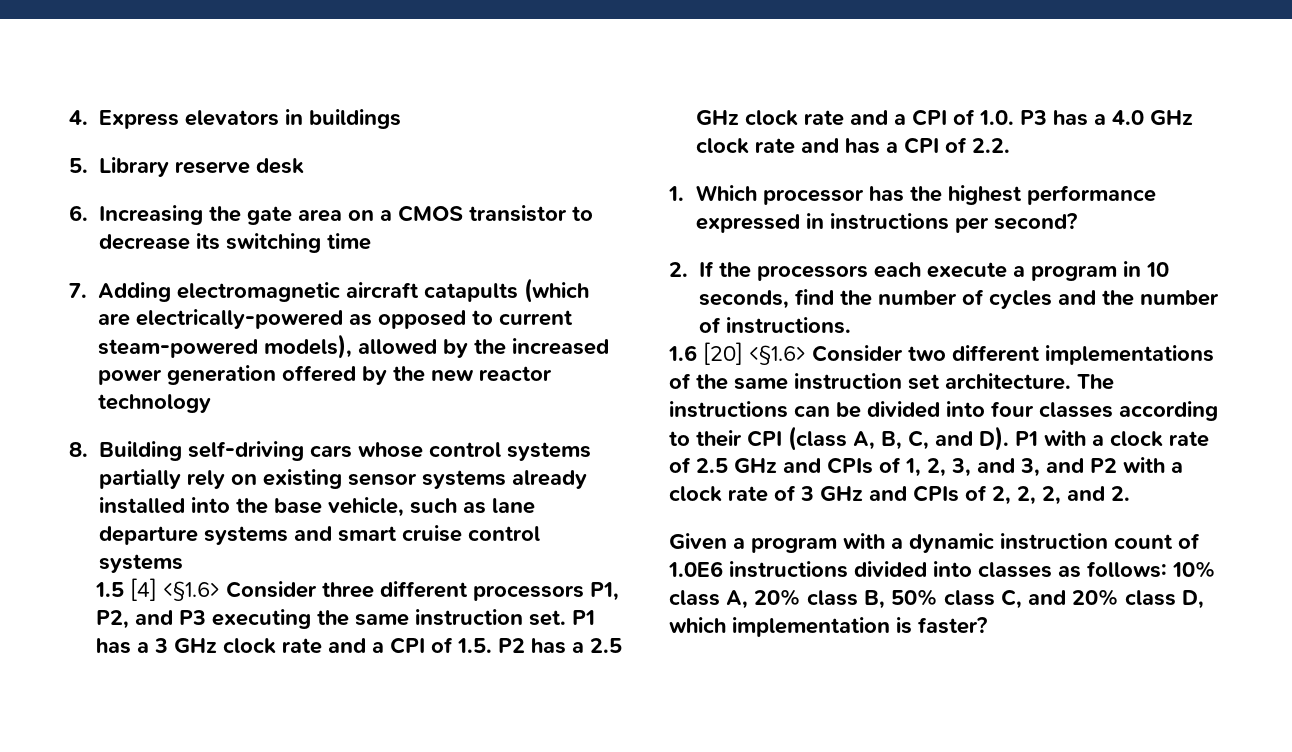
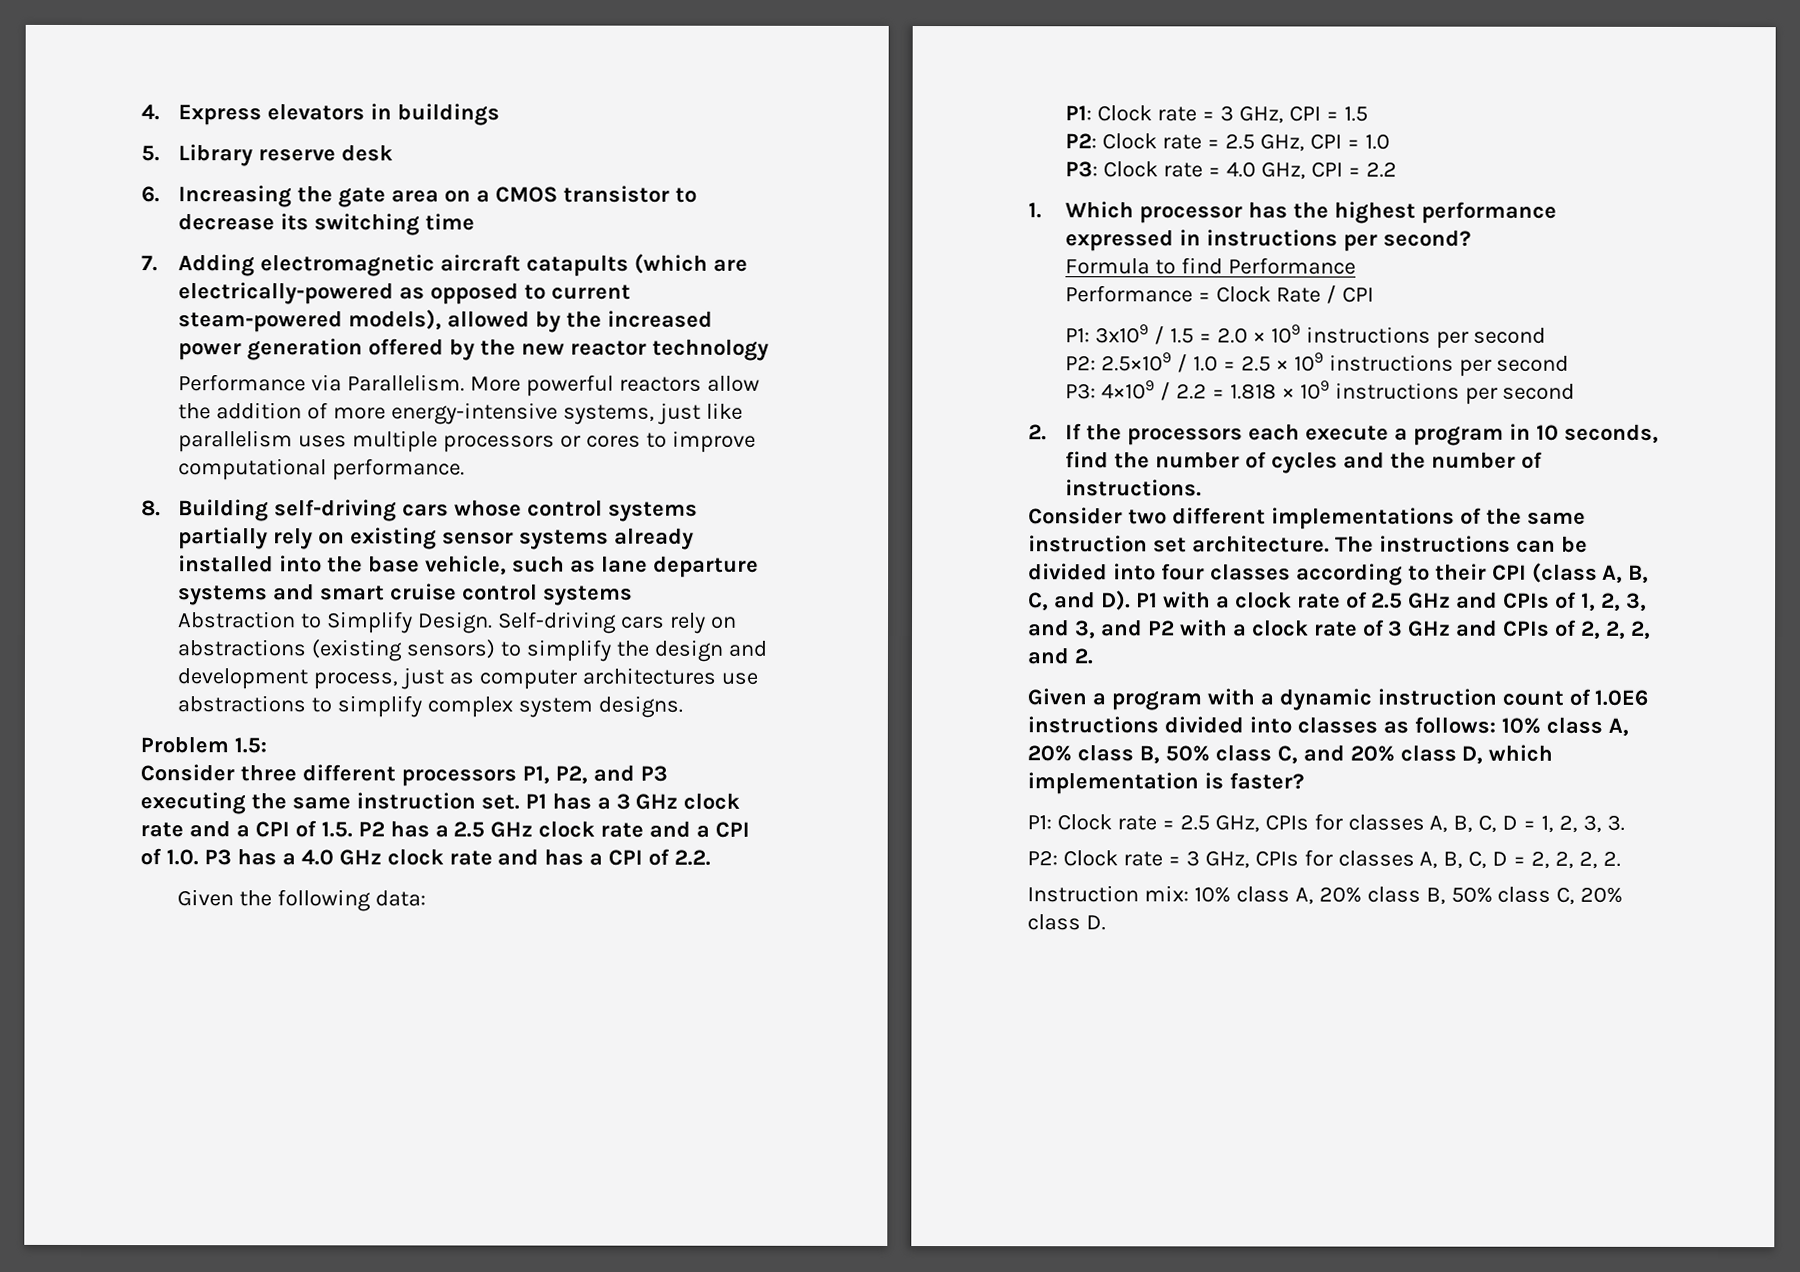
(211, 403) none -> [178,374,760,397] [178,402,743,425] [178,430,756,453] [178,458,465,481] // Performance via Parallelism. More powerful reactors allow the addition of more energy-intensive systems, just like parallelism uses multiple processors or cores to improve computational performance.
[95,578,221,601] 1.5 [4] <§1.6> -> [178,611,737,634] [177,639,767,662] [177,667,758,690] [177,695,683,718] [140,736,267,754] Abstraction to Simplify Design. Self-driving cars rely on abstractions (existing sensors) to simplify the design and development process, just as computer architectures use abstractions to simplify complex system designs. // Problem 1.5: //
(1011, 145) none -> [177,889,426,912] [1065,105,1368,124] [1065,133,1390,152] [1065,161,1397,180] // Given the following data: // P1: Clock rate = 3 GHz, CPI = 1.5 // P2: Clock rate = 2.5 GHz, CPI = 1.0 // P3: Clock rate = 4.0 GHz, CPI = 2.2
(1078, 221) none -> [1065,257,1356,275] [1065,284,1374,304] [1065,324,1547,349] [1065,352,1570,377] [1065,380,1576,405] // Formula to find Performance // Performance = Clock Rate / CPI // P1: 3x109 / 1.5 = 2.0 × 109 instructions per second // P2: 2.5×109 / 1.0 = 2.5 × 109 instructions per second // P3: 4×109 / 2.2 = 1.818 × 109 instructions per second
[668,342,806,365] 1.6 [20] <§1.6> -> (1203, 488) none
(987, 625) none -> [1027,813,1625,833] [1027,849,1621,869] [1027,885,1624,905] [1027,914,1106,931] // P1: Clock rate = 2.5 GHz, CPIs for classes A, B, C, D = 1, 2, 3, 3. // P2: Clock rate = 3 GHz, CPIs for classes A, B, C, D = 2, 2, 2, 2. // Instruction mix: 10% class A, 20% class B, 50% class C, 20% class D.

